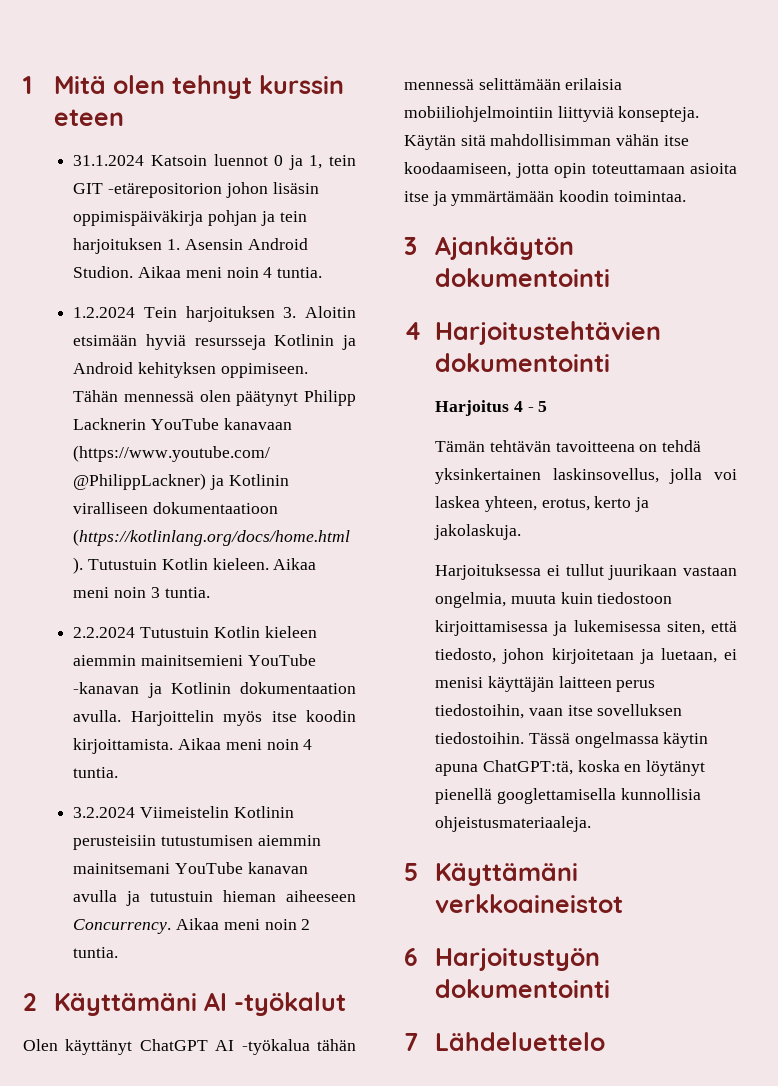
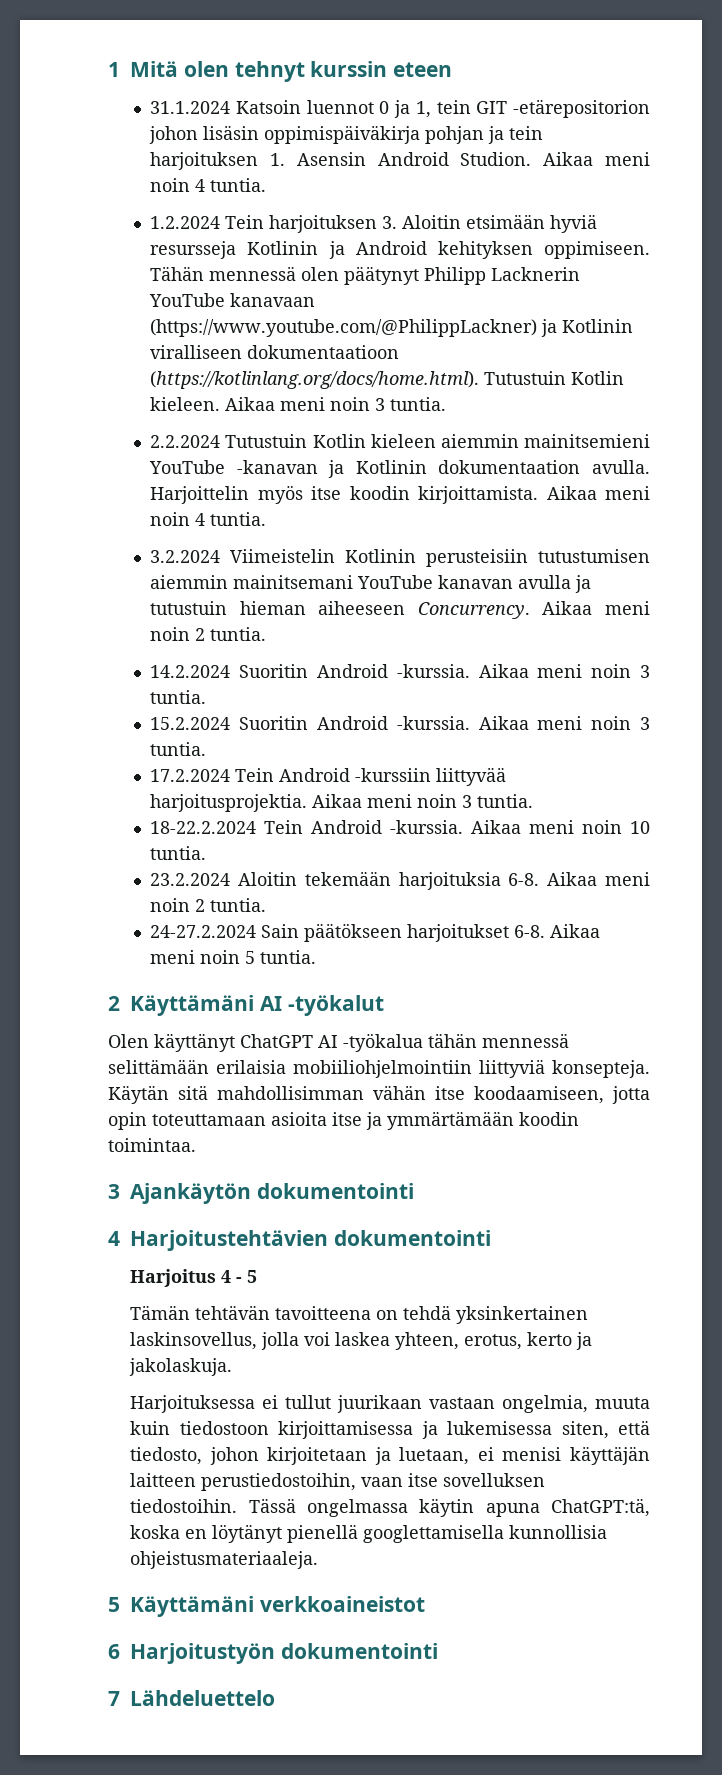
(119, 952) none -> [150,664,650,678] [150,690,207,704] [150,716,650,730] [150,742,207,756] [150,767,507,786] [150,794,534,812] [150,820,650,834] [150,846,207,860] [150,871,650,890] [150,898,267,912] [150,923,601,942] [150,950,317,964] // 14.2.2024 Suoritin Android -kurssia. Aikaa meni noin 3 tuntia. // 15.2.2024 Suoritin Android -kurssia. Aikaa meni noin 3 tuntia. // 17.2.2024 Tein Android -kurssiin liittyvää harjoitusprojektia. Aikaa meni noin 3 tuntia. // 18-22.2.2024 Tein Android -kurssia. Aikaa meni noin 10 tuntia. // 23.2.2024 Aloitin tekemään harjoituksia 6-8. Aikaa meni noin 2 tuntia. // 24-27.2.2024 Sain päätökseen harjoitukset 6-8. Aikaa meni noin 5 tuntia.
[616,680,656,692] [435,704,525,719] perus tiedostoihin, -> [201,1473,357,1491] perustiedostoihin,

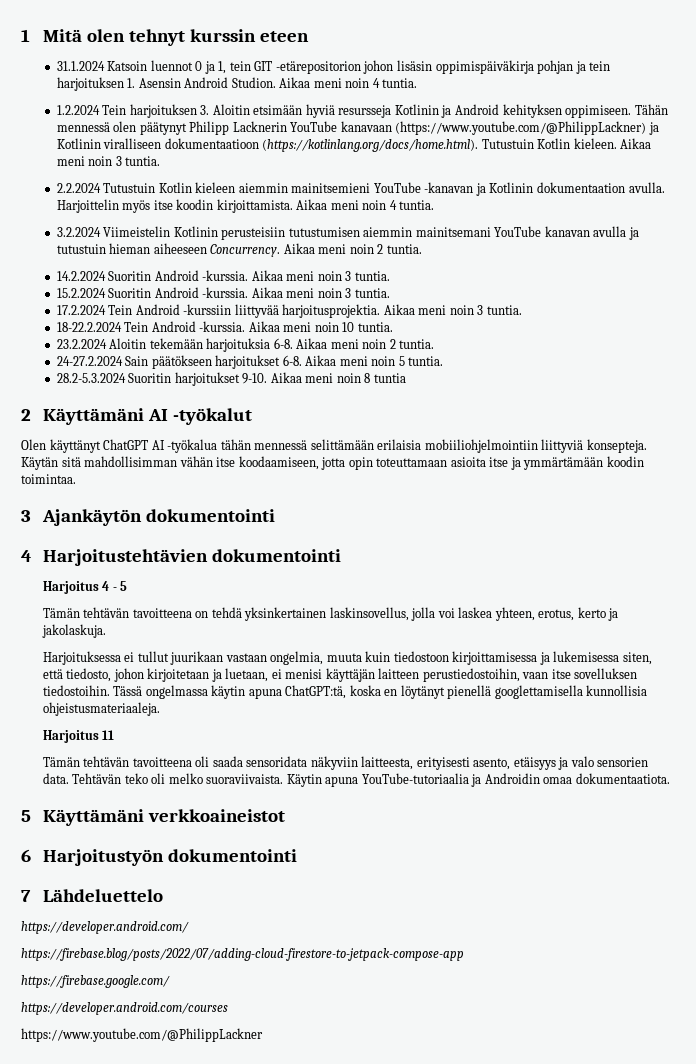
(317, 957) none -> [56,372,406,386] // 28.2-5.3.2024 Suoritin harjoitukset 9-10. Aikaa meni noin 8 tuntia
(319, 1560) none -> [42,730,115,743] [42,756,649,770] [42,773,670,787] // Harjoitus 11 // Tämän tehtävän tavoitteena oli saada sensoridata näkyviin laitteesta, erityisesti asento, etäisyys ja valo sensorien data. Tehtävän teko oli melko suoraviivaista. Käytin apuna YouTube-tutoriaalia ja Androidin omaa dokumentaatiota.
(276, 1698) none -> [21,921,189,934] [21,948,464,961] [21,975,170,988] [21,1002,228,1015] [21,1028,263,1042] // https://developer.android.com/ // https://firebase.blog/posts/2022/07/adding-cloud-firestore-to-jetpack-compose-app // https://firebase.google.com/ // https://developer.android.com/courses // https://www.youtube.com/@PhilippLackner

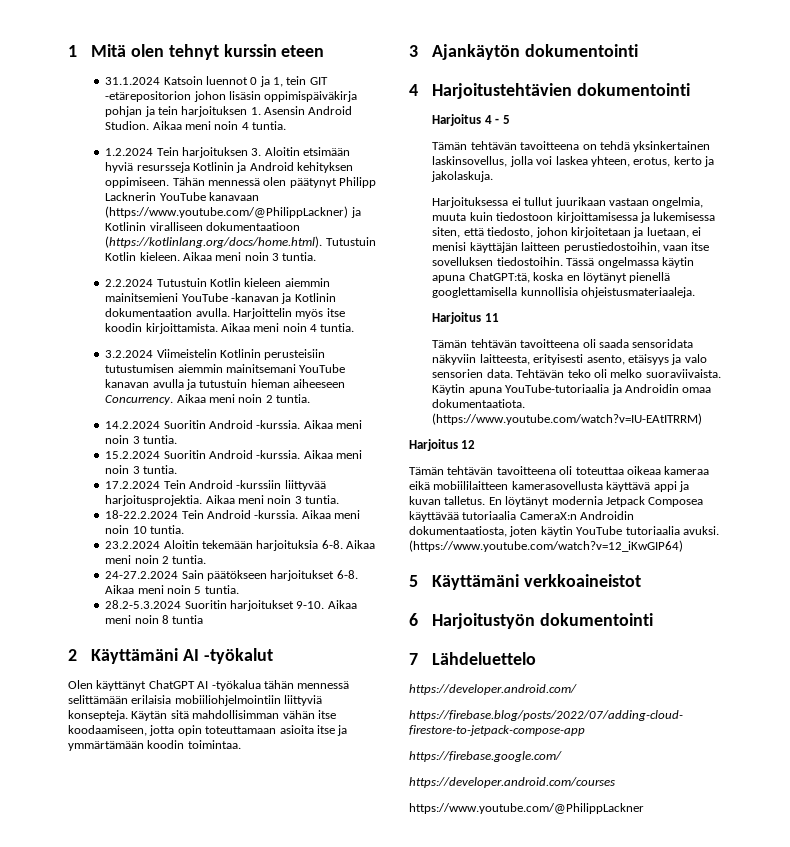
(670, 778) none -> [432,413,703,425] [409,439,476,451] [409,466,710,475] [409,481,689,492] [409,496,704,507] [409,511,635,522] [409,526,719,537] [409,540,683,552] (https://www.youtube.com/watch?v=IU-EAtITRRM) // Harjoitus 12 // Tämän tehtävän tavoitteena oli toteuttaa oikeaa kameraa eikä mobiililaitteen kamerasovellusta käyttävä appi ja kuvan talletus. En löytänyt modernia Jetpack Composea käyttävää tutoriaalia CameraX:n Androidin dokumentaatiosta, joten käytin YouTube tutoriaalia avuksi. (https://www.youtube.com/watch?v=12_iKwGIP64)

